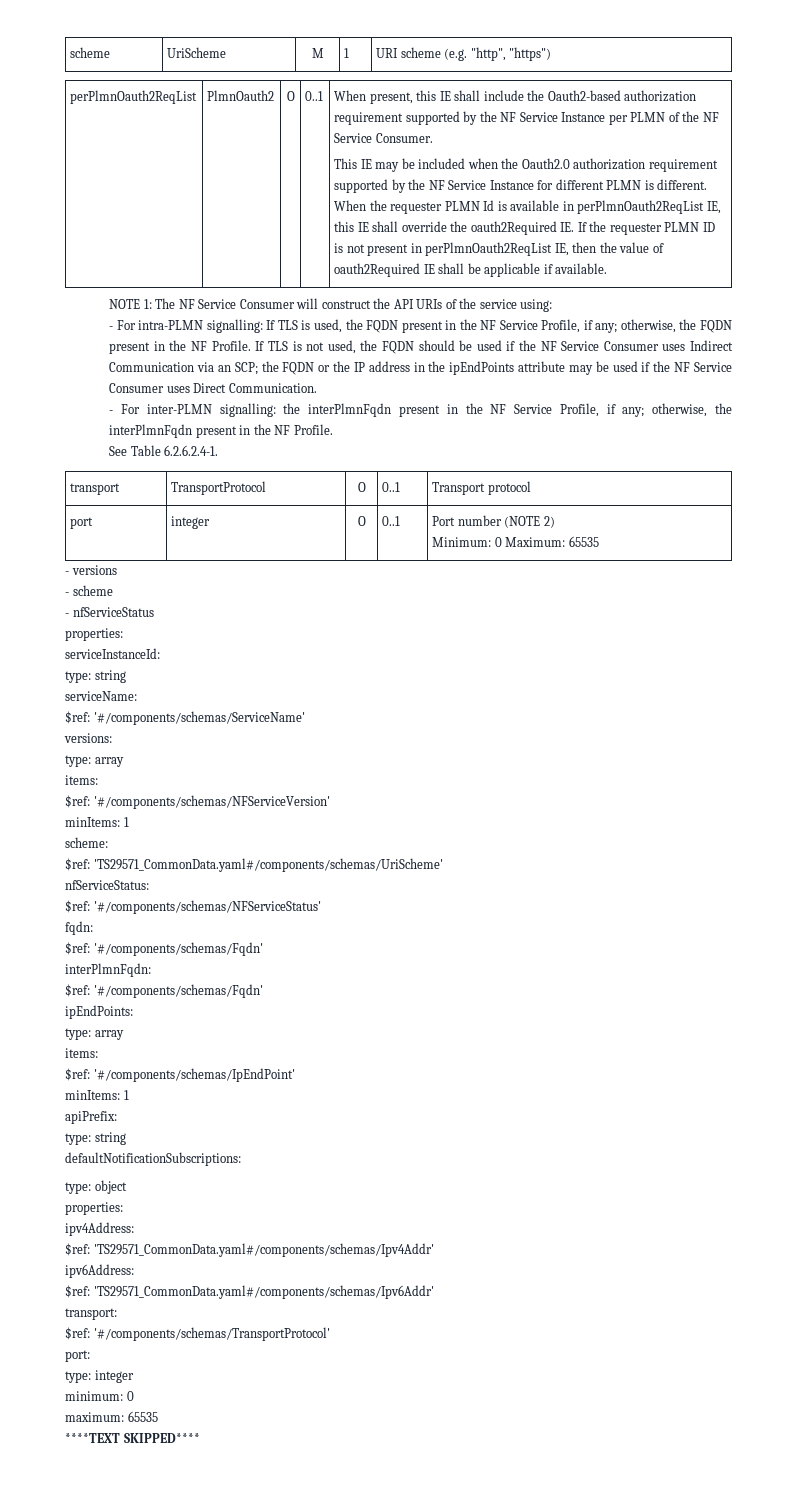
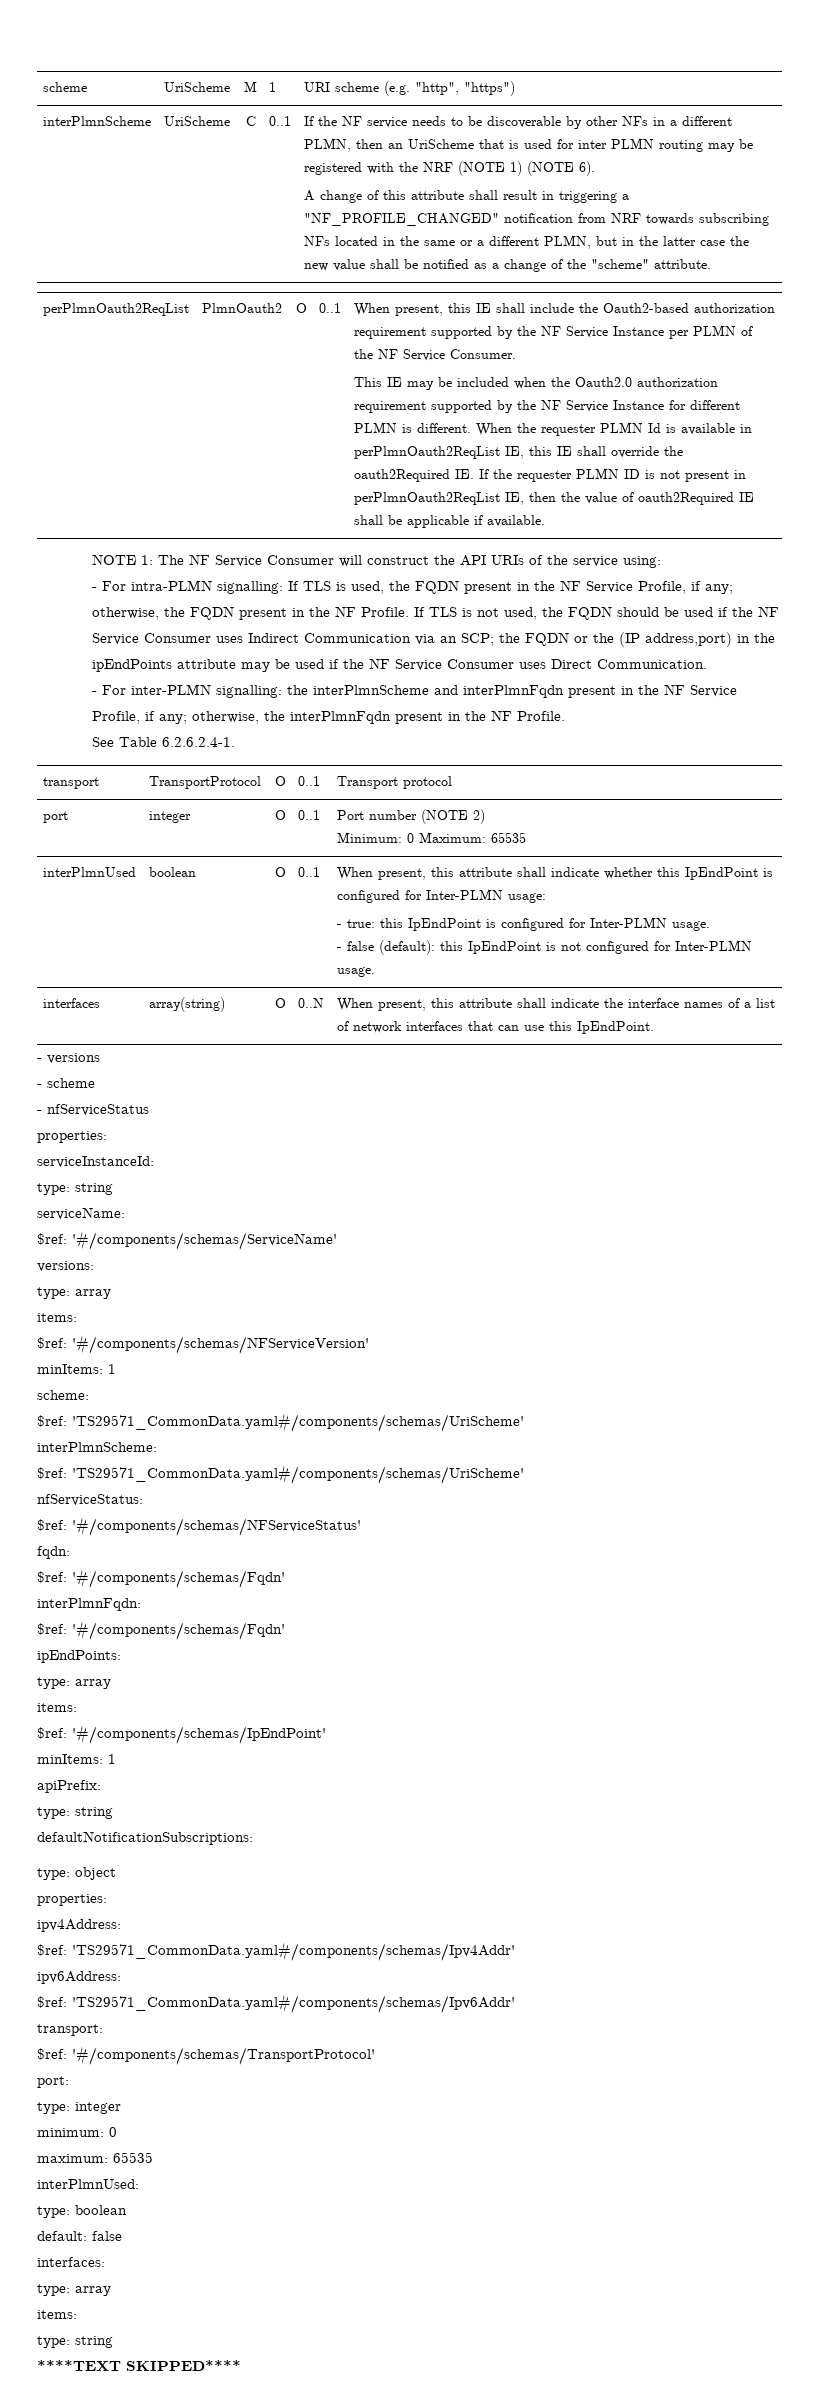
(552, 54) none -> [43,116,152,126] [164,116,231,126] [245,116,256,126] [269,116,292,126] [304,116,733,129] [304,138,754,152] [304,161,596,176] [304,190,630,203] [304,213,770,226] [304,235,750,249] [304,259,712,272] // interPlmnScheme | UriScheme | C | 0..1 | If the NF service needs to be discoverable by other NFs in a different PLMN, then an UriScheme that is used for inter PLMN routing may be registered with the NRF (NOTE 1) (NOTE 6). // A change of this attribute shall result in triggering a "NF_PROFILE_CHANGED" notification from NRF towards subscribing NFs located in the same or a different PLMN, but in the latter case the new value shall be notified as a change of the "scheme" attribute.
[353,361,410,372] IP address -> [618,632,732,647] (IP address,port)
(301, 408) none -> [312,685,458,695] interPlmnScheme and
(599, 541) none -> [43,867,137,877] [149,867,197,877] [275,867,286,877] [298,867,321,877] [337,867,774,880] [337,889,547,903] [337,917,711,931] [337,940,753,955] [337,967,376,977] [43,998,101,1008] [149,997,226,1012] [275,998,286,1008] [298,998,325,1008] [337,998,776,1011] [337,1021,655,1034] // interPlmnUsed | boolean | O | 0..1 | When present, this attribute shall indicate whether this IpEndPoint is configured for Inter-PLMN usage: // - true: this IpEndPoint is configured for Inter-PLMN usage. // - false (default): this IpEndPoint is not configured for Inter-PLMN usage. // interfaces | array(string) | O | 0..N | When present, this attribute shall indicate the interface names of a list of network interfaces that can use this IpEndPoint.
(443, 865) none -> [37,1442,157,1452] [37,1465,524,1484] // interPlmnScheme: // $ref: 'TS29571_CommonData.yaml#/components/schemas/UriScheme'
(158, 1416) none -> [37,2179,139,2189] [37,2205,127,2218] [37,2231,122,2241] [37,2257,105,2267] [37,2284,111,2296] [37,2310,77,2319] [37,2336,113,2348] // interPlmnUsed: // type: boolean // default: false // interfaces: // type: array // items: // type: string

